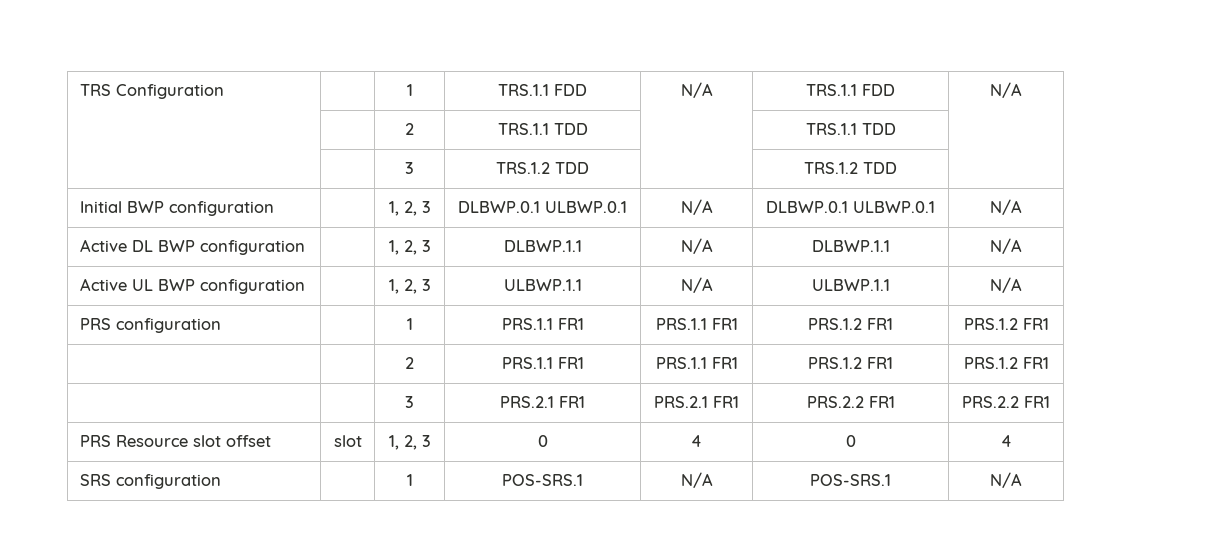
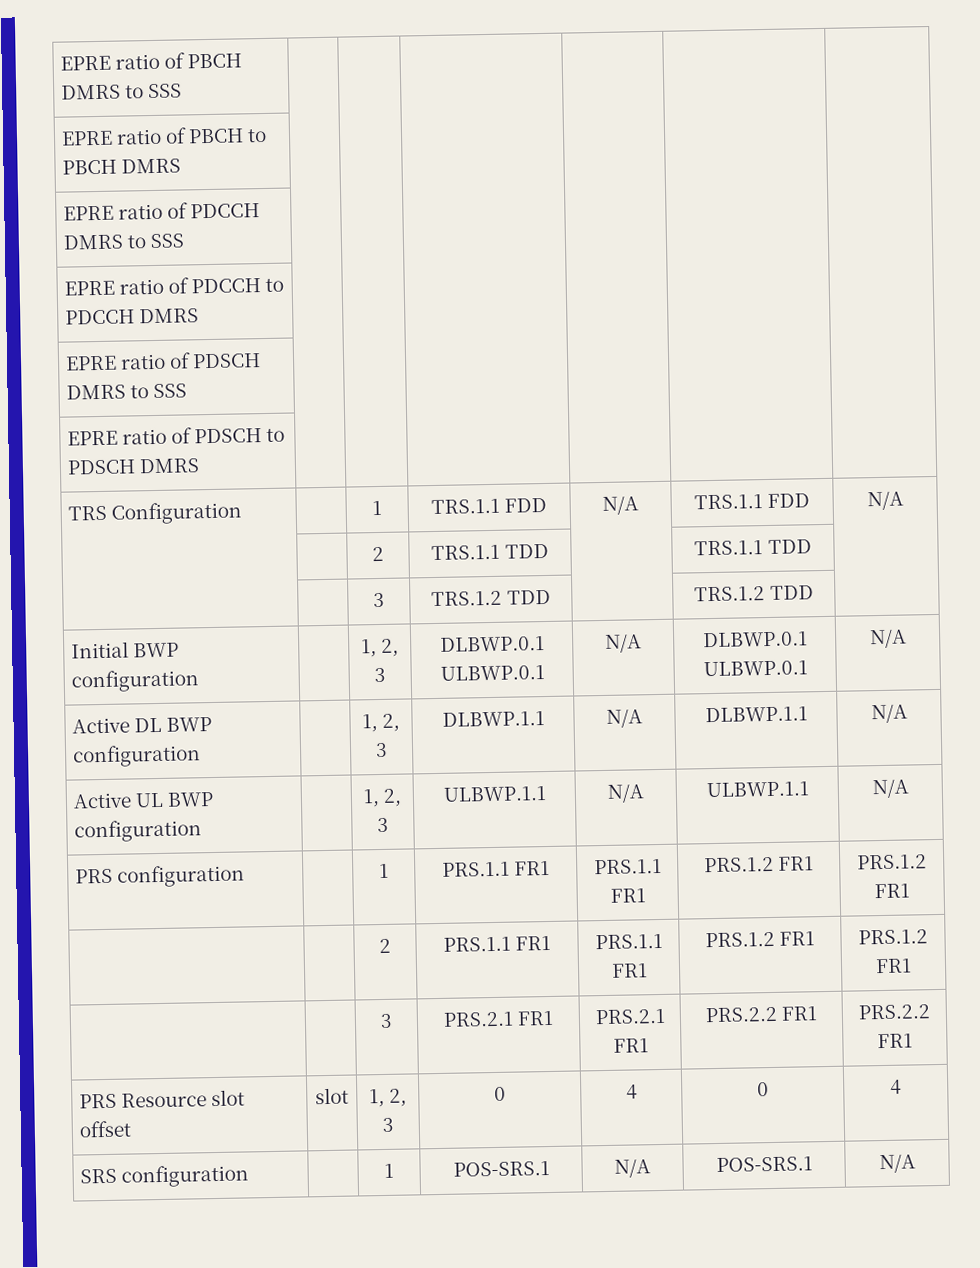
(79, 90) none -> [59,52,243,71] [60,83,182,100] [60,127,268,146] [61,158,181,175] [62,202,261,221] [62,233,185,250] [63,277,285,296] [64,308,199,325] [64,352,262,371] [65,383,187,400] [66,427,286,446] [66,458,200,475] EPRE ratio of PBCH DMRS to SSS | | | | | | // EPRE ratio of PBCH to PBCH DMRS | | | | | | // EPRE ratio of PDCCH DMRS to SSS | | | | | | // EPRE ratio of PDCCH to PDCCH DMRS | | | | | | // EPRE ratio of PDSCH DMRS to SSS | | | | | | // EPRE ratio of PDSCH to PDSCH DMRS | | | | | | //

